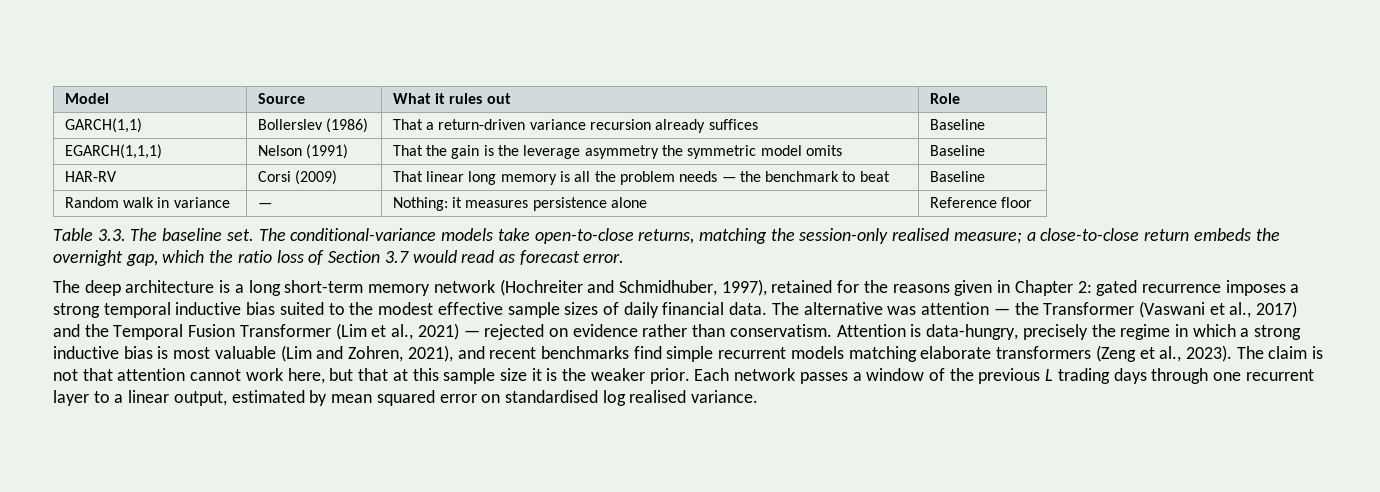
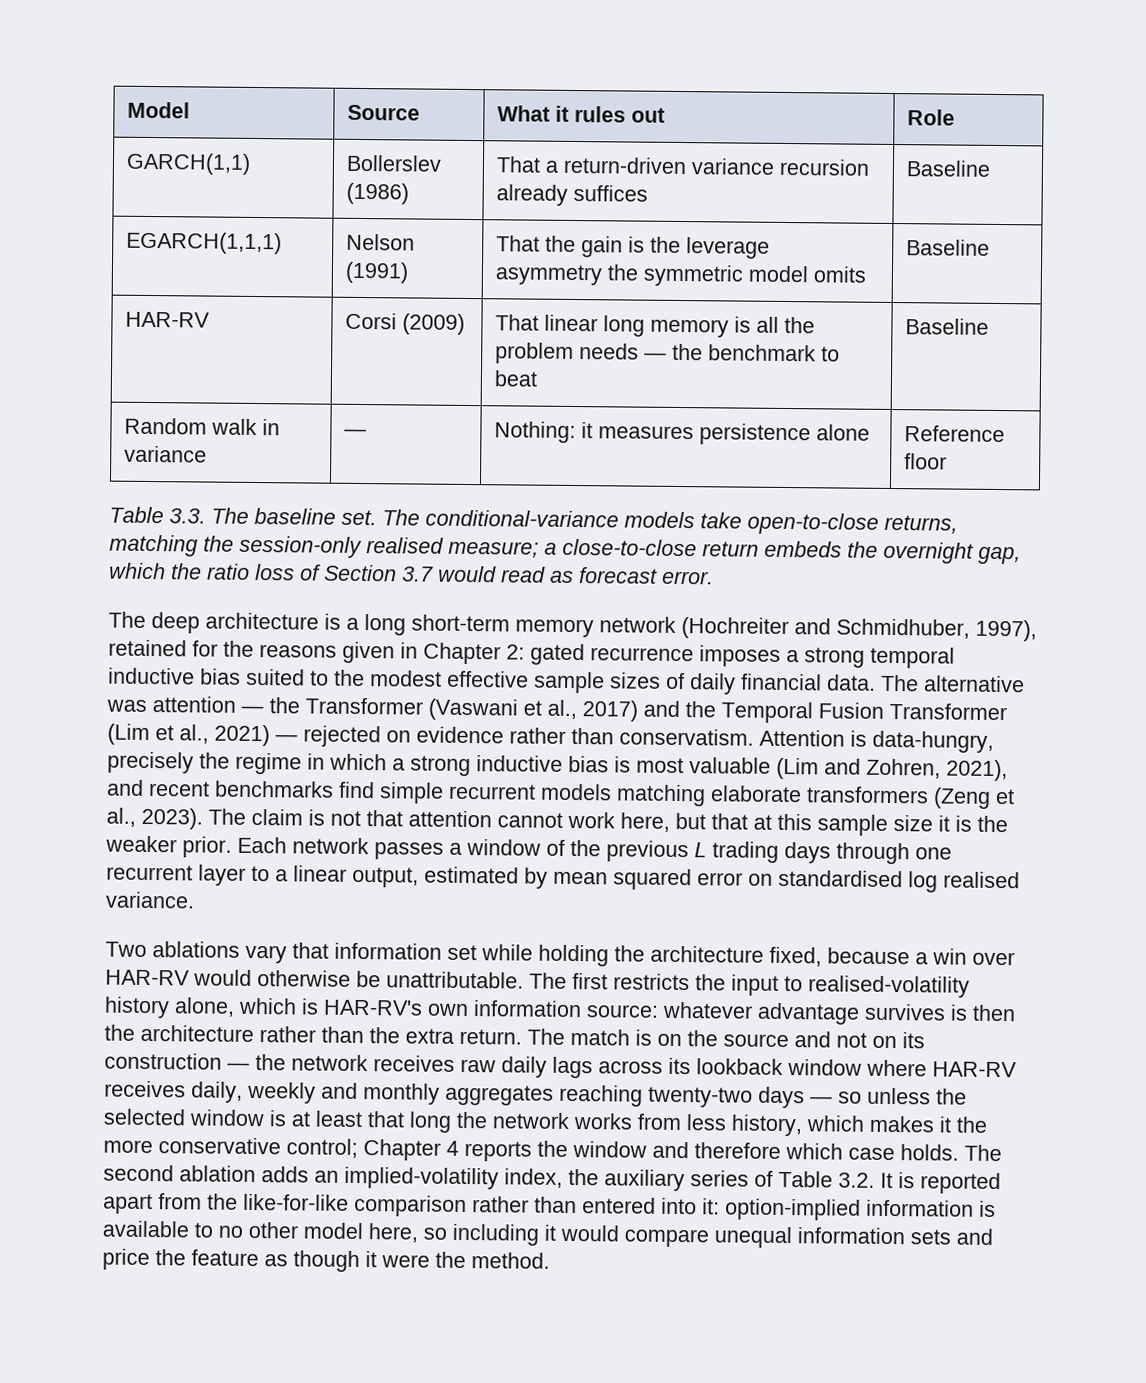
(759, 396) none -> [105,941,1015,967] [105,969,970,998] [104,996,1016,1025] [104,1024,925,1049] [104,1052,1017,1079] [104,1080,967,1109] [103,1108,988,1137] [103,1137,1002,1162] [103,1164,1001,1195] [103,1193,996,1221] [102,1220,993,1249] [102,1248,550,1273] // Two ablations vary that information set while holding the architecture fixed, because a win over HAR-RV would otherwise be unattributable. The first restricts the input to realised-volatility history alone, which is HAR-RV's own information source: whatever advantage survives is then the architecture rather than the extra return. The match is on the source and not on its construction — the network receives raw daily lags across its lookback window where HAR-RV receives daily, weekly and monthly aggregates reaching twenty-two days — so unless the selected window is at least that long the network works from less history, which makes it the more conservative control; Chapter 4 reports the window and therefore which case holds. The second ablation adds an implied-volatility index, the auxiliary series of Table 3.2. It is reported apart from the like-for-like comparison rather than entered into it: option-implied information is available to no other model here, so including it would compare unequal information sets and price the feature as though it were the method.

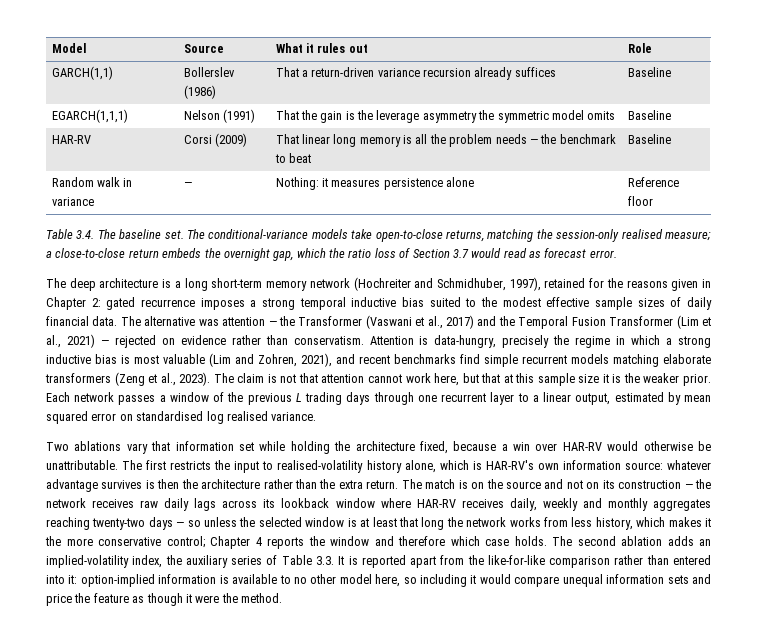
[169,508,206,524] 3.3. -> [76,230,95,239] 3.4.
[838,1172,875,1188] 3.2. -> [315,556,334,565] 3.3.

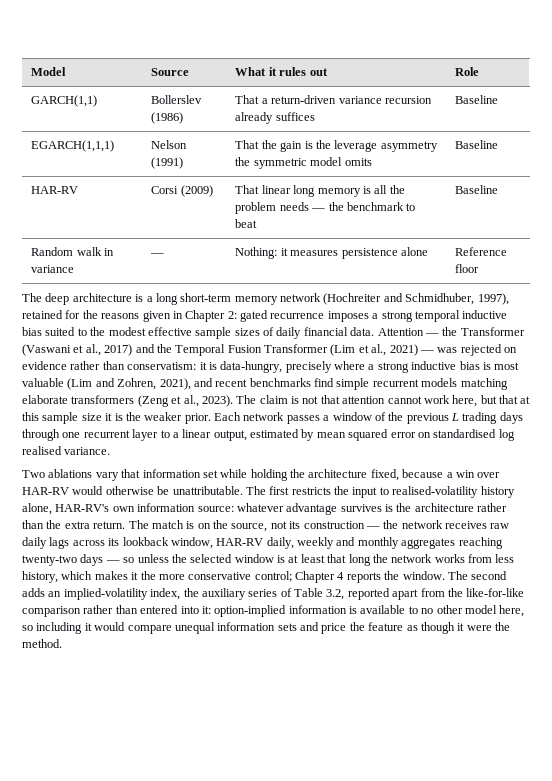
[46,229,711,242] [46,248,617,261] // Table 3.4. The baseline set. The conditional-variance models take open-to-close returns, matching the session-only realised measure; a close-to-close return embeds the overnight gap, which the ratio loss of Section 3.7 would read as forecast error. -> (480, 268) none
[120,316,266,326] The alternative was attention -> [377,328,424,336] Attention
(109, 342) none -> [437,347,458,353] was
[293,336,414,345] conservatism. Attention -> [127,362,207,370] conservatism: it
[553,335,661,348] the regime in which -> [334,361,365,370] where
[439,460,482,470] which is -> (52, 509) none
[157,479,180,489] then -> (393, 508) none
[505,479,600,489] source and not on -> [231,521,287,532] source, not
[335,498,504,508] window where HAR-RV receives -> [170,537,264,549] window, HAR-RV
[330,536,547,546] window and therefore which case holds. -> [402,571,445,580] window.
[621,536,662,546] ablation -> (508, 575) none
[315,556,358,565] 3.3. It is -> [326,589,345,600] 3.2,

